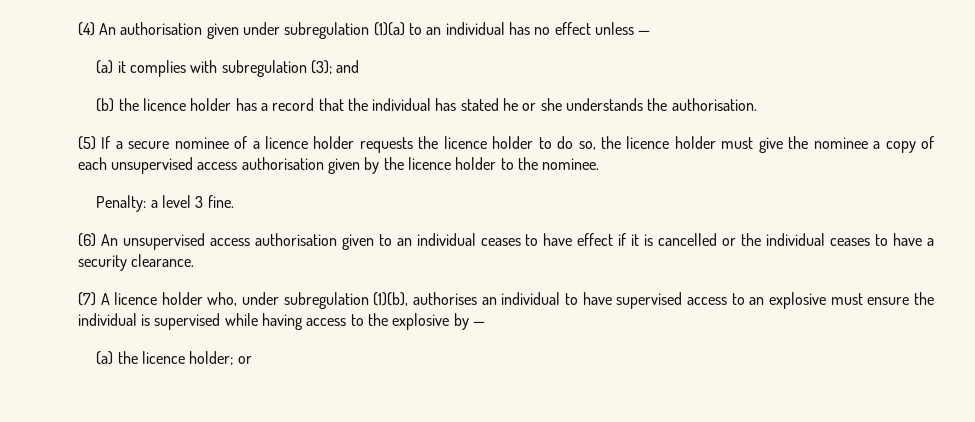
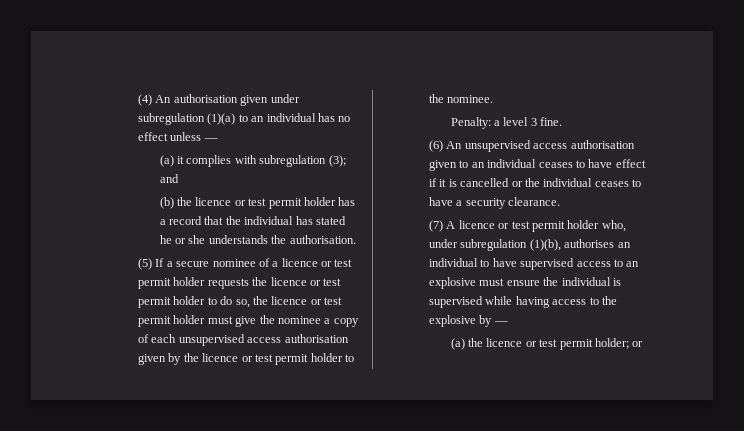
(186, 104) none -> [234,198,302,209] or test permit
(308, 142) none -> [321,259,353,267] [138,278,172,289] or test permit
(487, 142) none -> [309,278,342,286] [138,297,172,308] or test permit
(670, 142) none -> [310,297,343,305] [138,316,172,327] or test permit
(452, 163) none -> [241,354,309,365] or test permit
(158, 298) none -> [498,221,565,232] or test permit
(185, 357) none -> [525,339,593,350] or test permit

